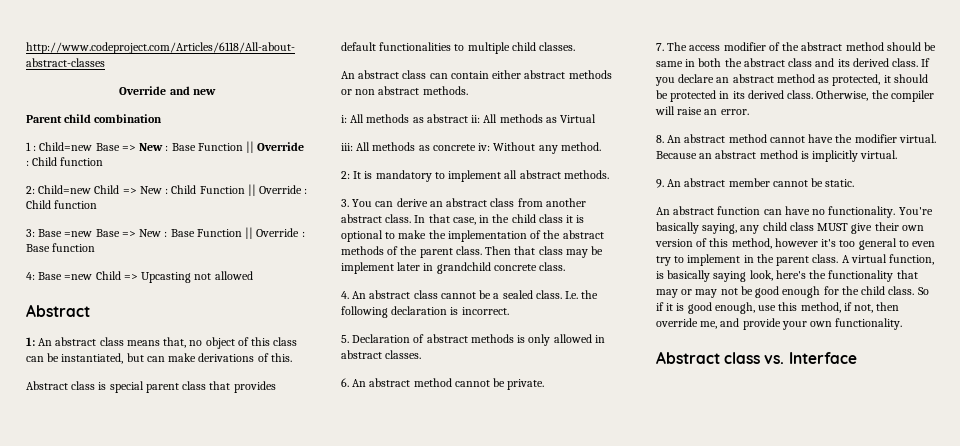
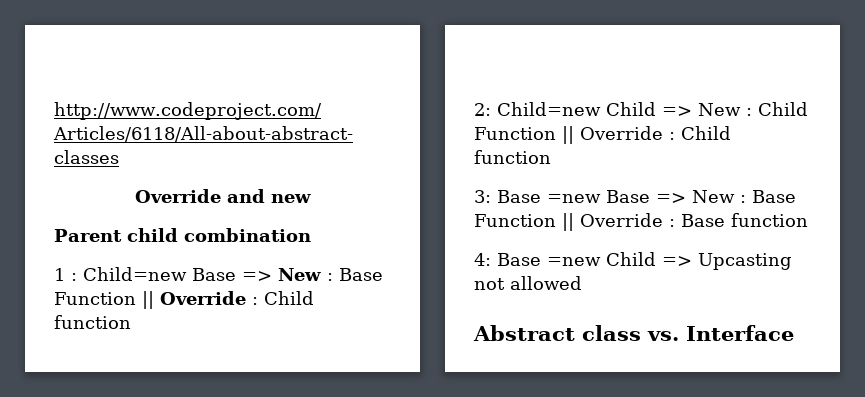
[26,337,298,349] [26,353,292,364] [26,381,276,393] [341,42,576,54] [341,70,612,79] [341,86,468,95] [341,114,597,123] [341,142,601,154] [341,170,609,182] [341,198,586,207] [341,214,585,225] [341,230,604,242] [341,246,604,258] [341,262,566,274] [341,290,599,299] [341,306,509,318] [341,334,605,346] [341,350,422,359] [341,378,545,390] [656,42,937,51] [656,58,931,67] [655,74,928,86] [656,90,934,102] [655,106,749,115] [656,134,936,143] [656,150,898,162] [656,178,855,188] [656,206,933,218] [656,222,924,234] [655,238,936,250] [656,254,935,266] [656,270,918,282] [656,286,929,298] [656,302,900,314] [656,318,903,330] [656,351,720,364] // 1: An abstract class means that, no object of this class can be instantiated, but can make derivations of this. // Abstract class is special parent class that provides default functionalities to multiple child classes. // An abstract class can contain either abstract methods or non abstract methods. // i: All methods as abstract ii: All methods as Virtual // iii: All methods as concrete iv: Without any method. // 2: It is mandatory to implement all abstract methods. // 3. You can derive an abstract class from another abstract class. In that case, in the child class it is optional to make the implementation of the abstract methods of the parent class. Then that class may be implement later in grandchild concrete class. // 4. An abstract class cannot be a sealed class. I.e. the following declaration is incorrect. // 5. Declaration of abstract methods is only allowed in abstract classes. // 6. An abstract method cannot be private. // 7. The access modifier of the abstract method should be same in both the abstract class and its derived class. If you declare an abstract method as protected, it should be protected in its derived class. Otherwise, the compiler will raise an error. // 8. An abstract method cannot have the modifier virtual. Because an abstract method is implicitly virtual. // 9. An abstract member cannot be static. // An abstract function can have no functionality. You're basically saying, any child class MUST give their own version of this method, however it's too general to even try to implement in the parent class. A virtual function, is basically saying look, here's the functionality that may or may not be good enough for the child class. So if it is good enough, use this method, if not, then override me, and provide your own functionality. // Abstract -> (575, 333) none

